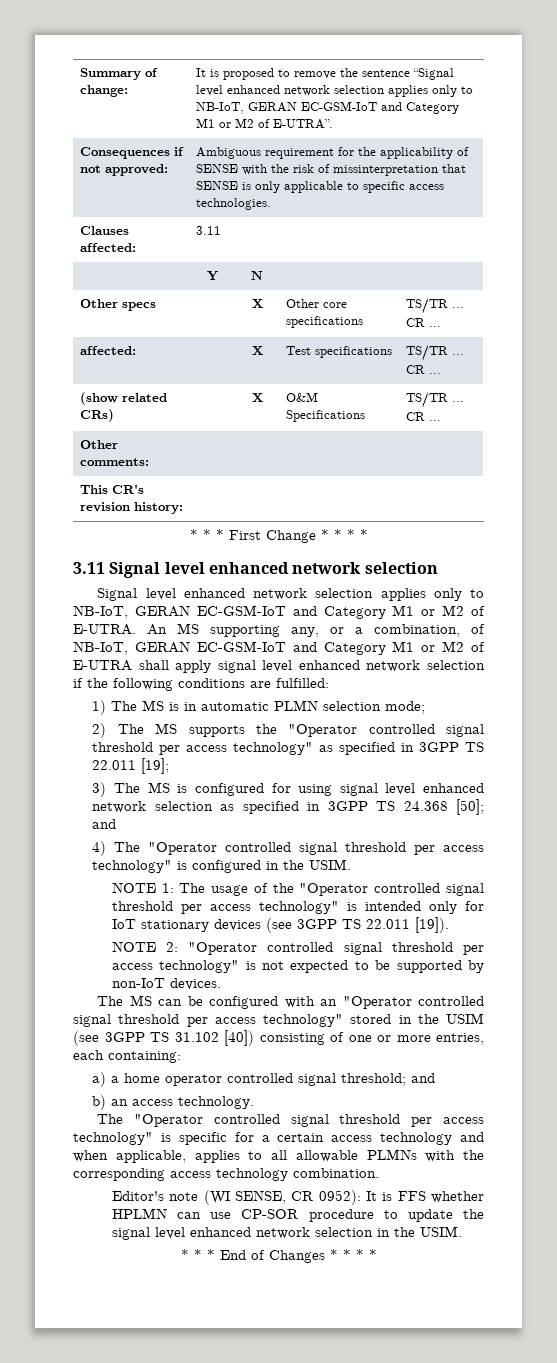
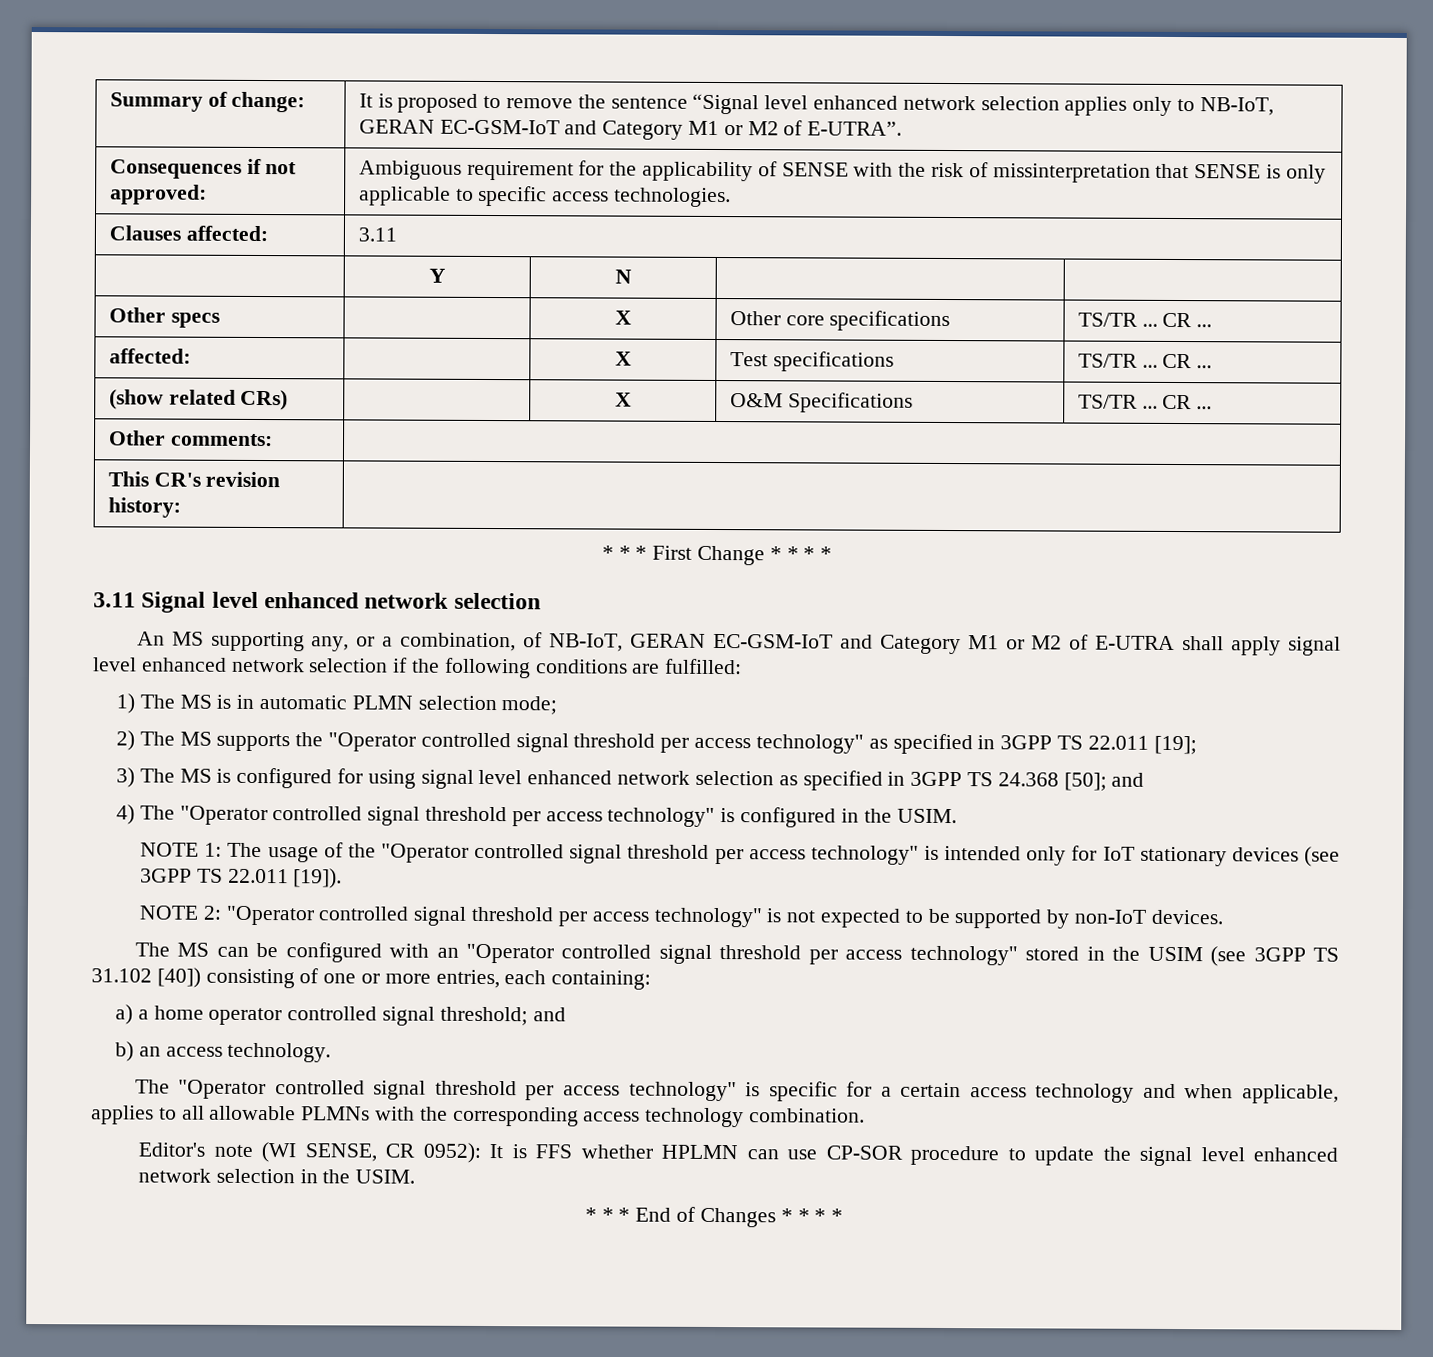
[97,588,485,601] [73,605,485,619] [73,624,136,635] Signal level enhanced network selection applies only to NB-IoT, GERAN EC-GSM-IoT and Category M1 or M2 of E-UTRA. -> (541, 601) none

